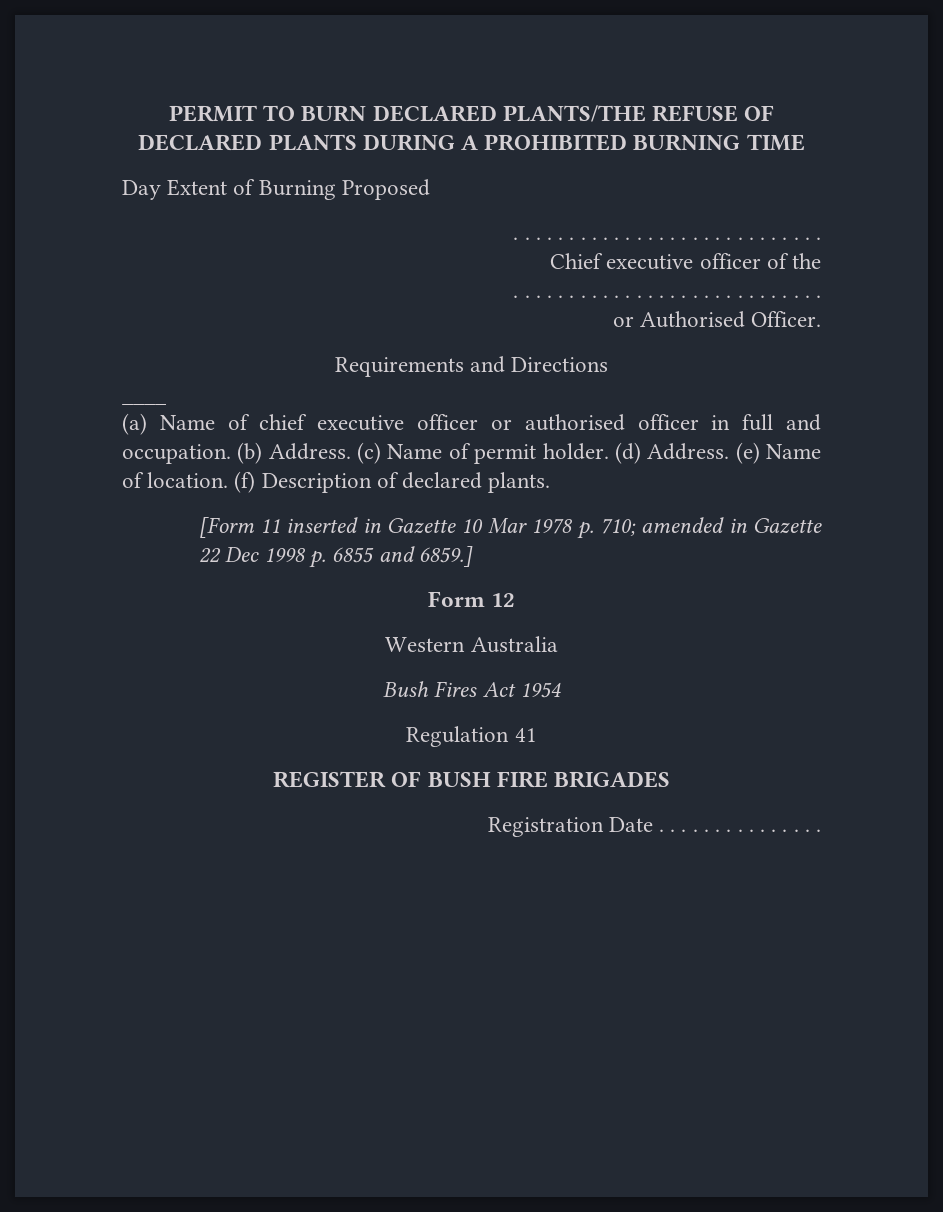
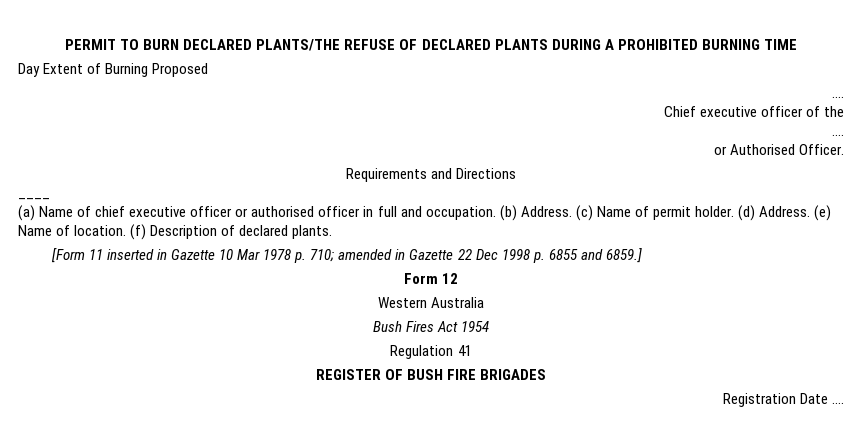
[513,237,822,240] . . . . . . . . . . . . . . . . . . . . . . . . . . . . -> [832,96,844,98] ....
[513,295,822,298] . . . . . . . . . . . . . . . . . . . . . . . . . . . . -> [832,134,844,136] ....
[659,829,822,832] . . . . . . . . . . . . . . . -> [831,402,844,404] ....

